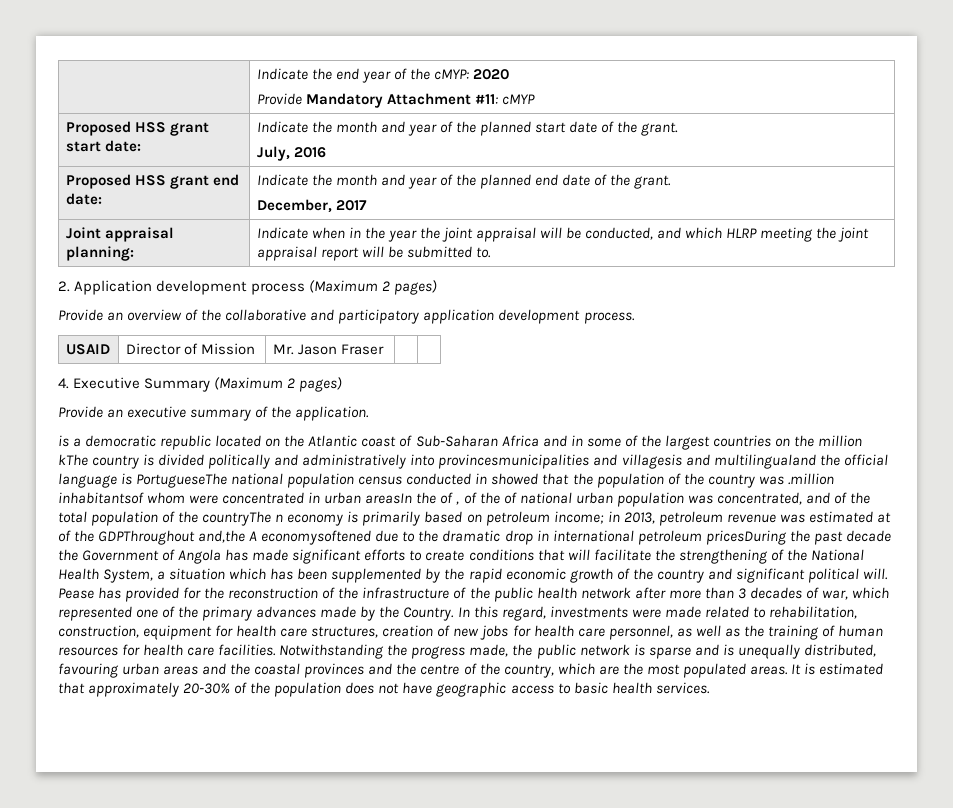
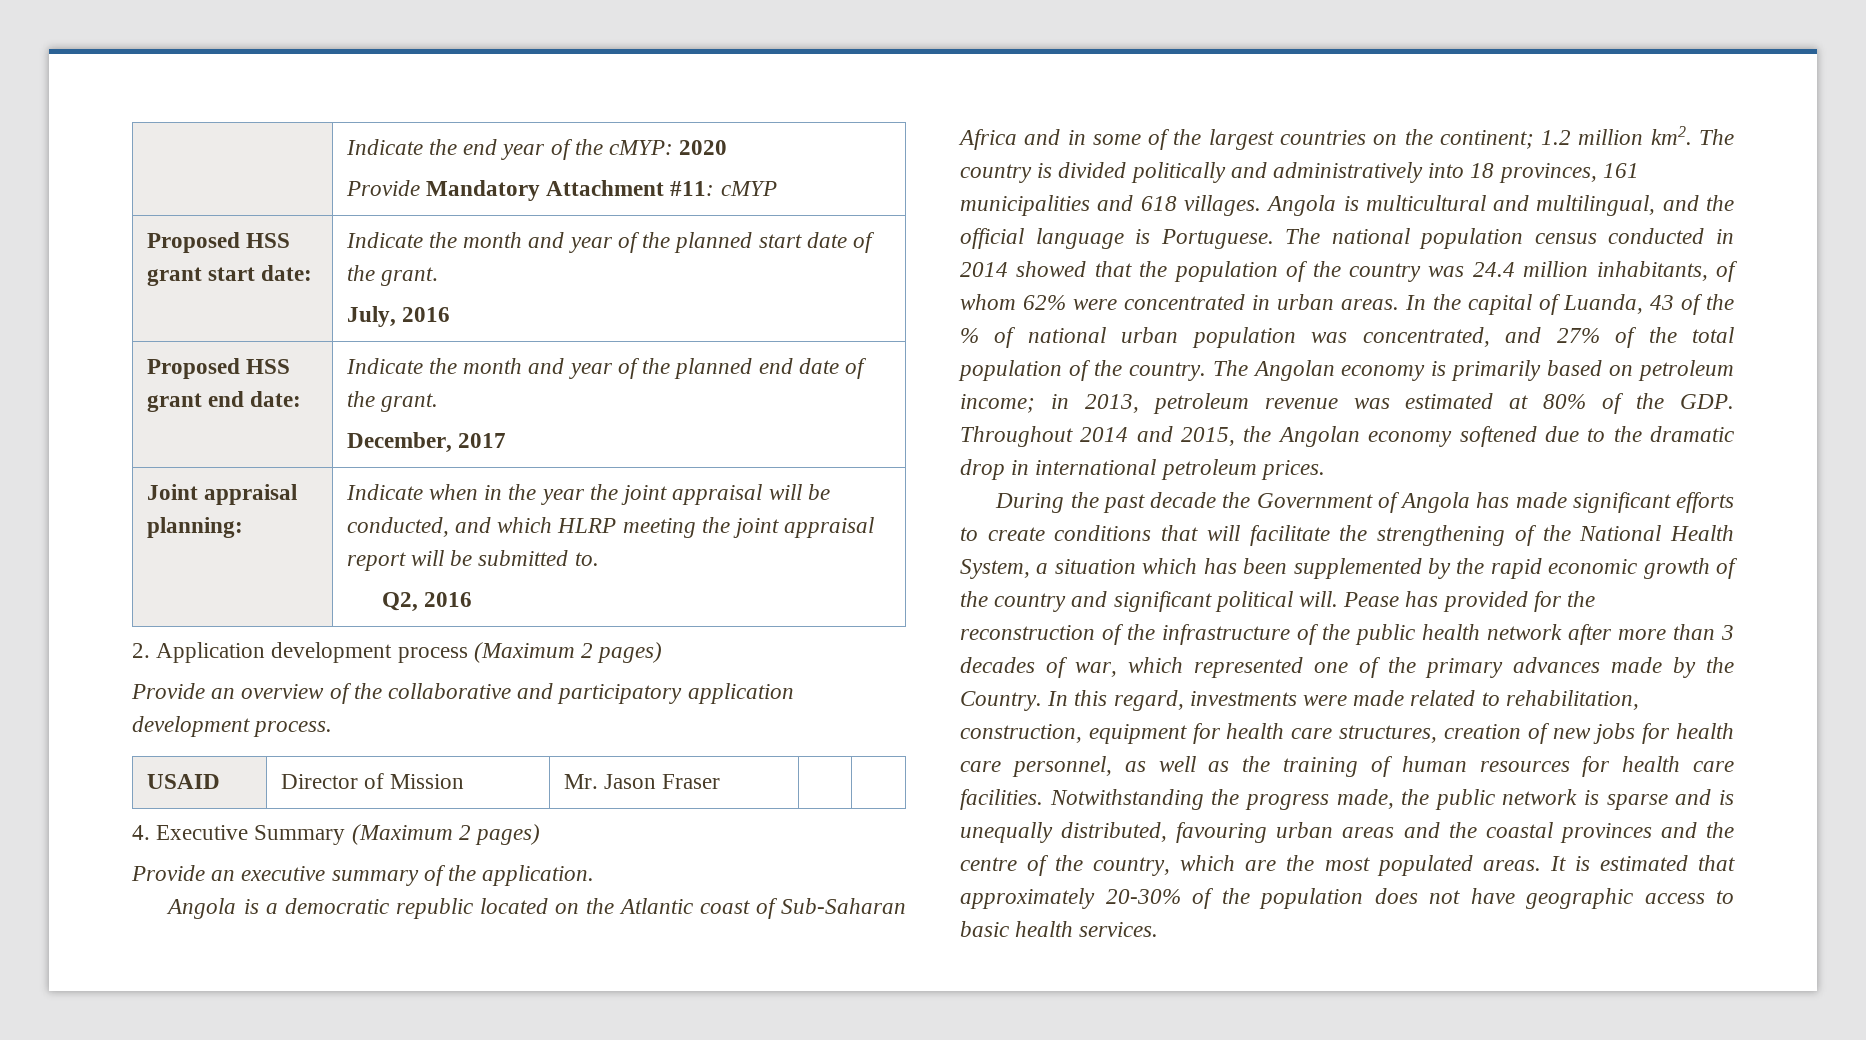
(491, 252) none -> [381,592,472,612] // Q2, 2016
(370, 413) none -> [166,898,237,919] Angola
[818,435,863,447] [58,454,88,466] million kThe -> [1439,126,1734,149] continent; 1.2 million km2. The
[438,454,816,469] provincesmunicipalities and villagesis and multilingualand -> [1470,163,1639,183] [960,195,1699,216] 18 provinces, 161 municipalities and 618 villages. Angola is multicultural and multilingual, and
[136,473,228,488] PortugueseThe -> [1160,228,1321,249] Portuguese. The
(488, 478) none -> [960,262,1008,277] 2014
[787,473,834,485] [58,492,500,505] .million inhabitantsof whom were concentrated in urban areasIn the of , of the -> [1472,261,1738,282] [960,294,1734,315] [960,328,979,343] 24.4 million inhabitants, of whom 62% were concentrated in urban areas. In the capital of Luanda, 43 of the %
(830, 498) none -> [1556,328,1600,343] 27%
[202,511,284,526] countryThe n -> [1128,360,1335,381] country. The Angolan
[58,530,372,545] of the GDPThroughout and,the A economysoftened -> [1543,393,1734,414] [960,426,1537,447] 80% of the GDP. Throughout 2014 and 2015, the Angolan economy softened
[705,530,787,545] pricesDuring -> [1260,460,1325,480] [995,493,1065,513] prices. // During

